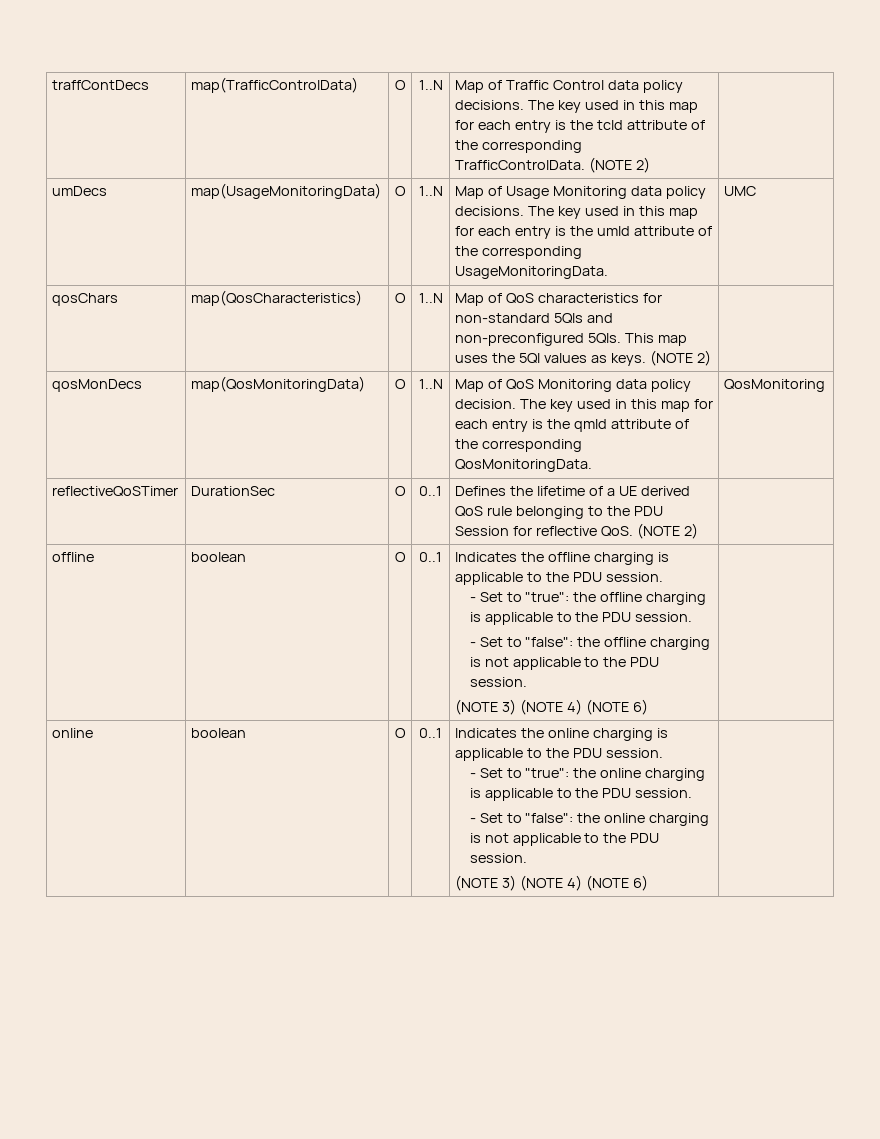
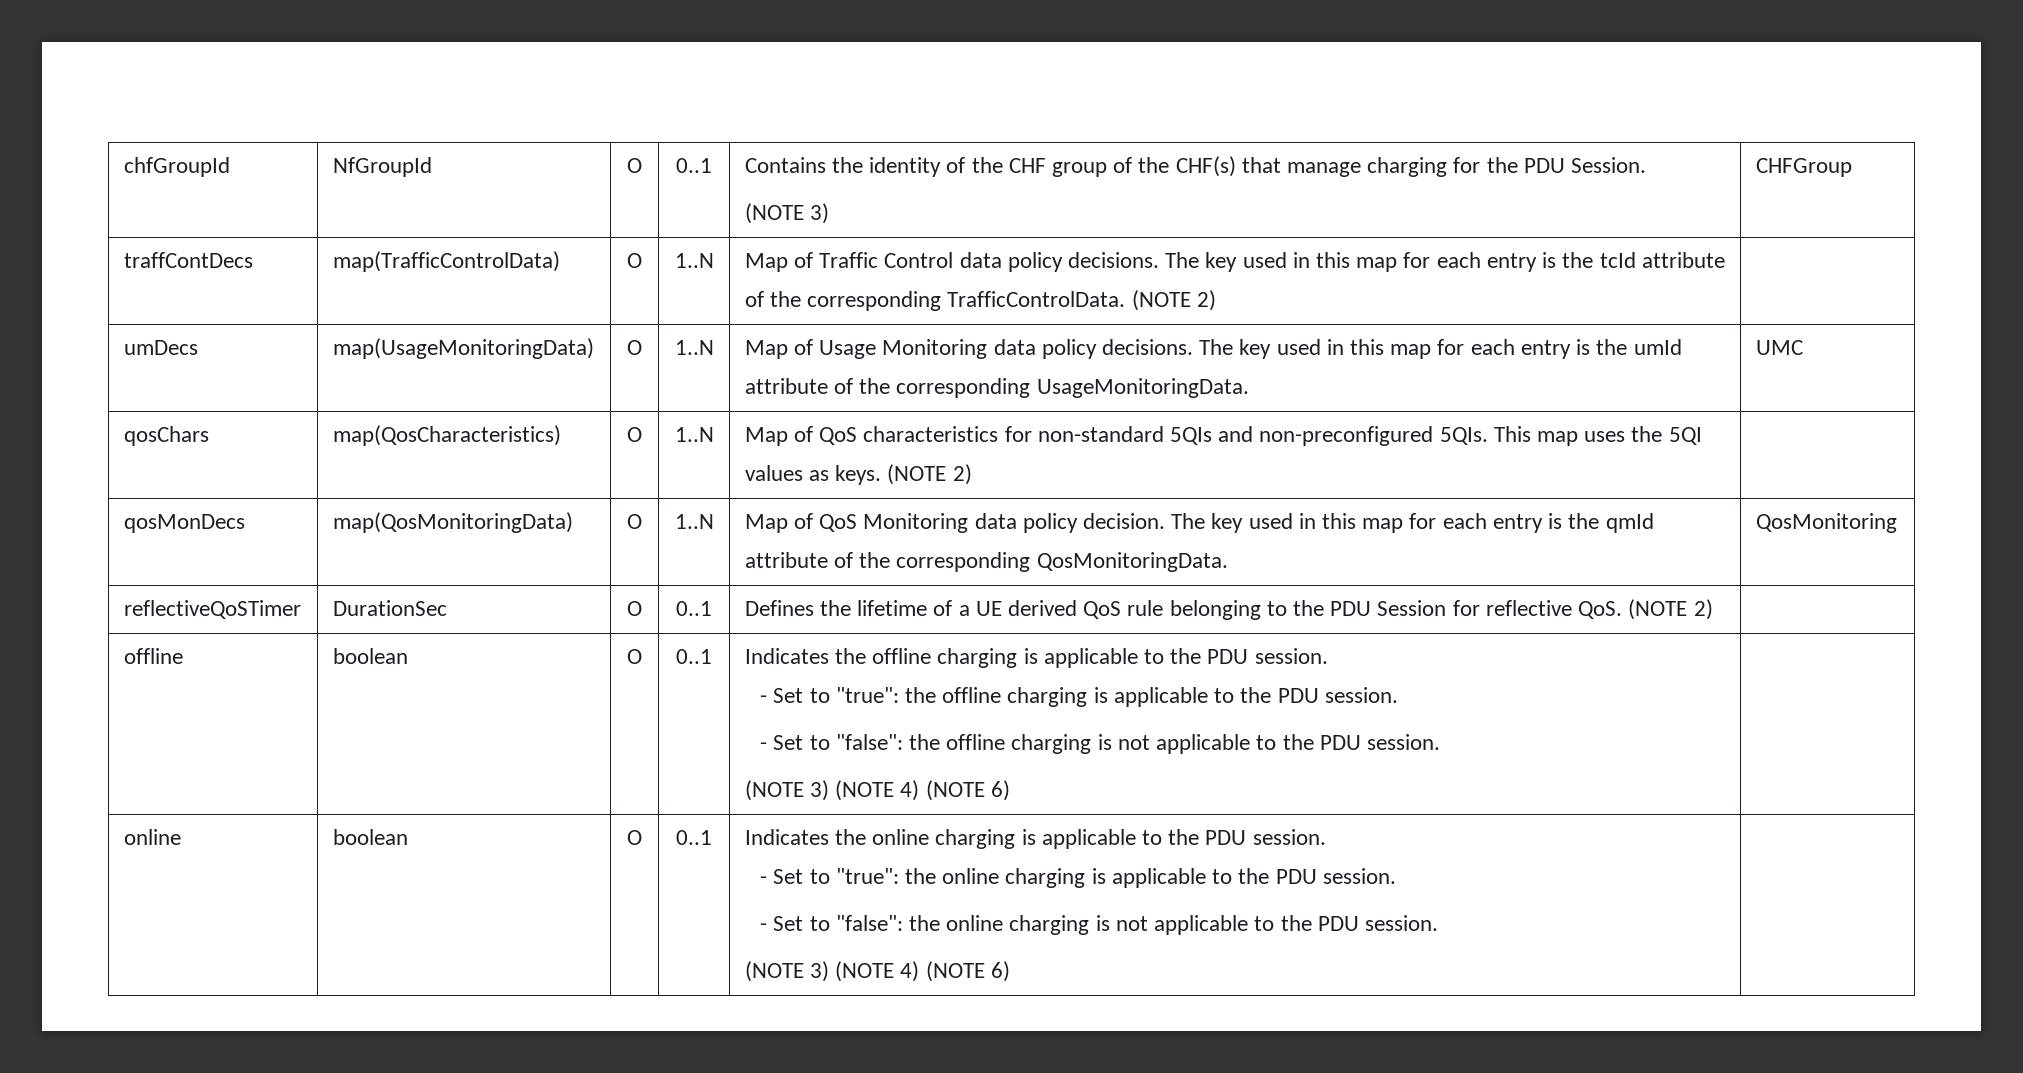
(52, 85) none -> [123,157,230,177] [332,157,432,177] [627,158,642,173] [676,158,712,173] [744,156,1647,177] [744,203,829,224] [1755,158,1852,177] chfGroupId | NfGroupId | O | 0..1 | Contains the identity of the CHF group of the CHF(s) that manage charging for the PDU Session. // (NOTE 3) | CHFGroup //

